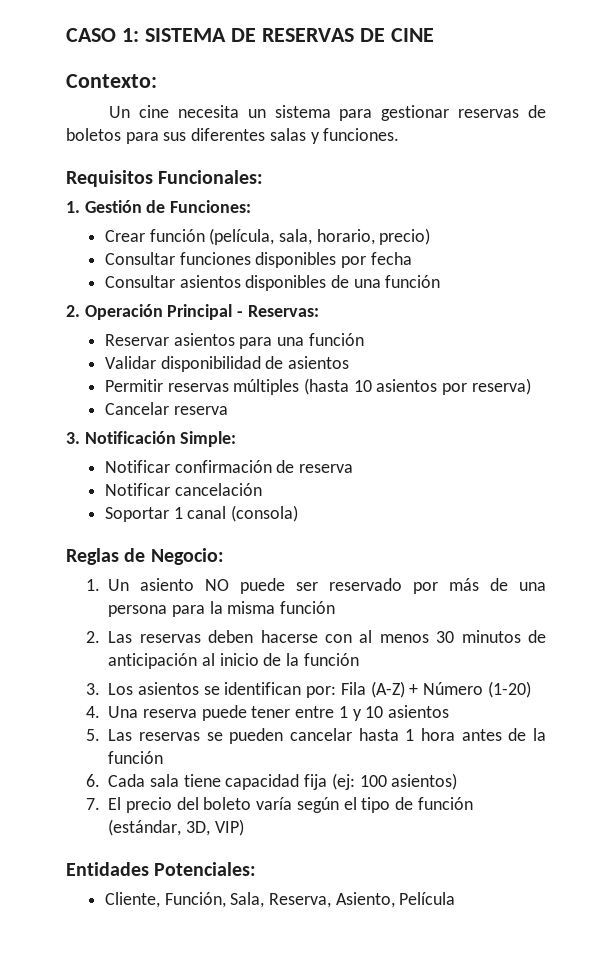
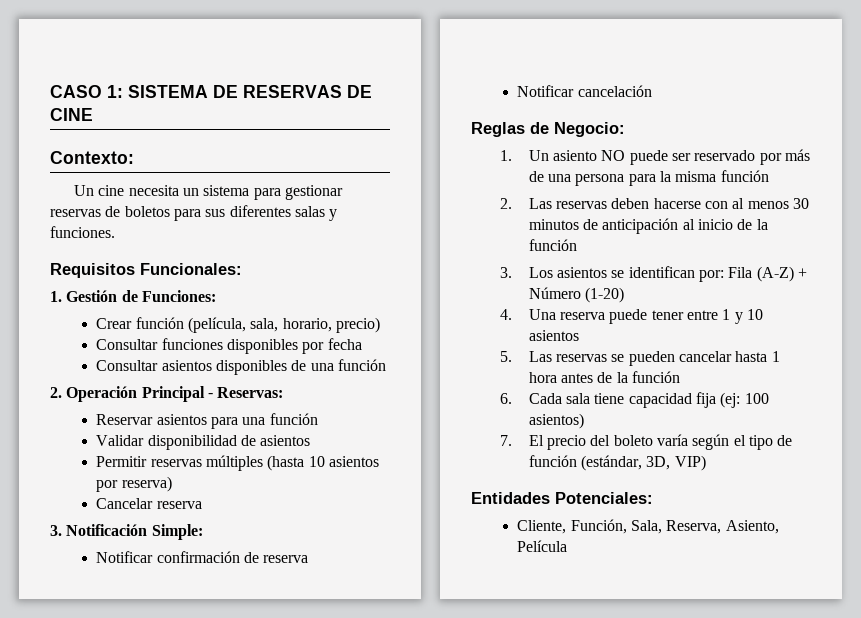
[104,505,298,522] // Soportar 1 canal (consola) -> (652, 91) none

